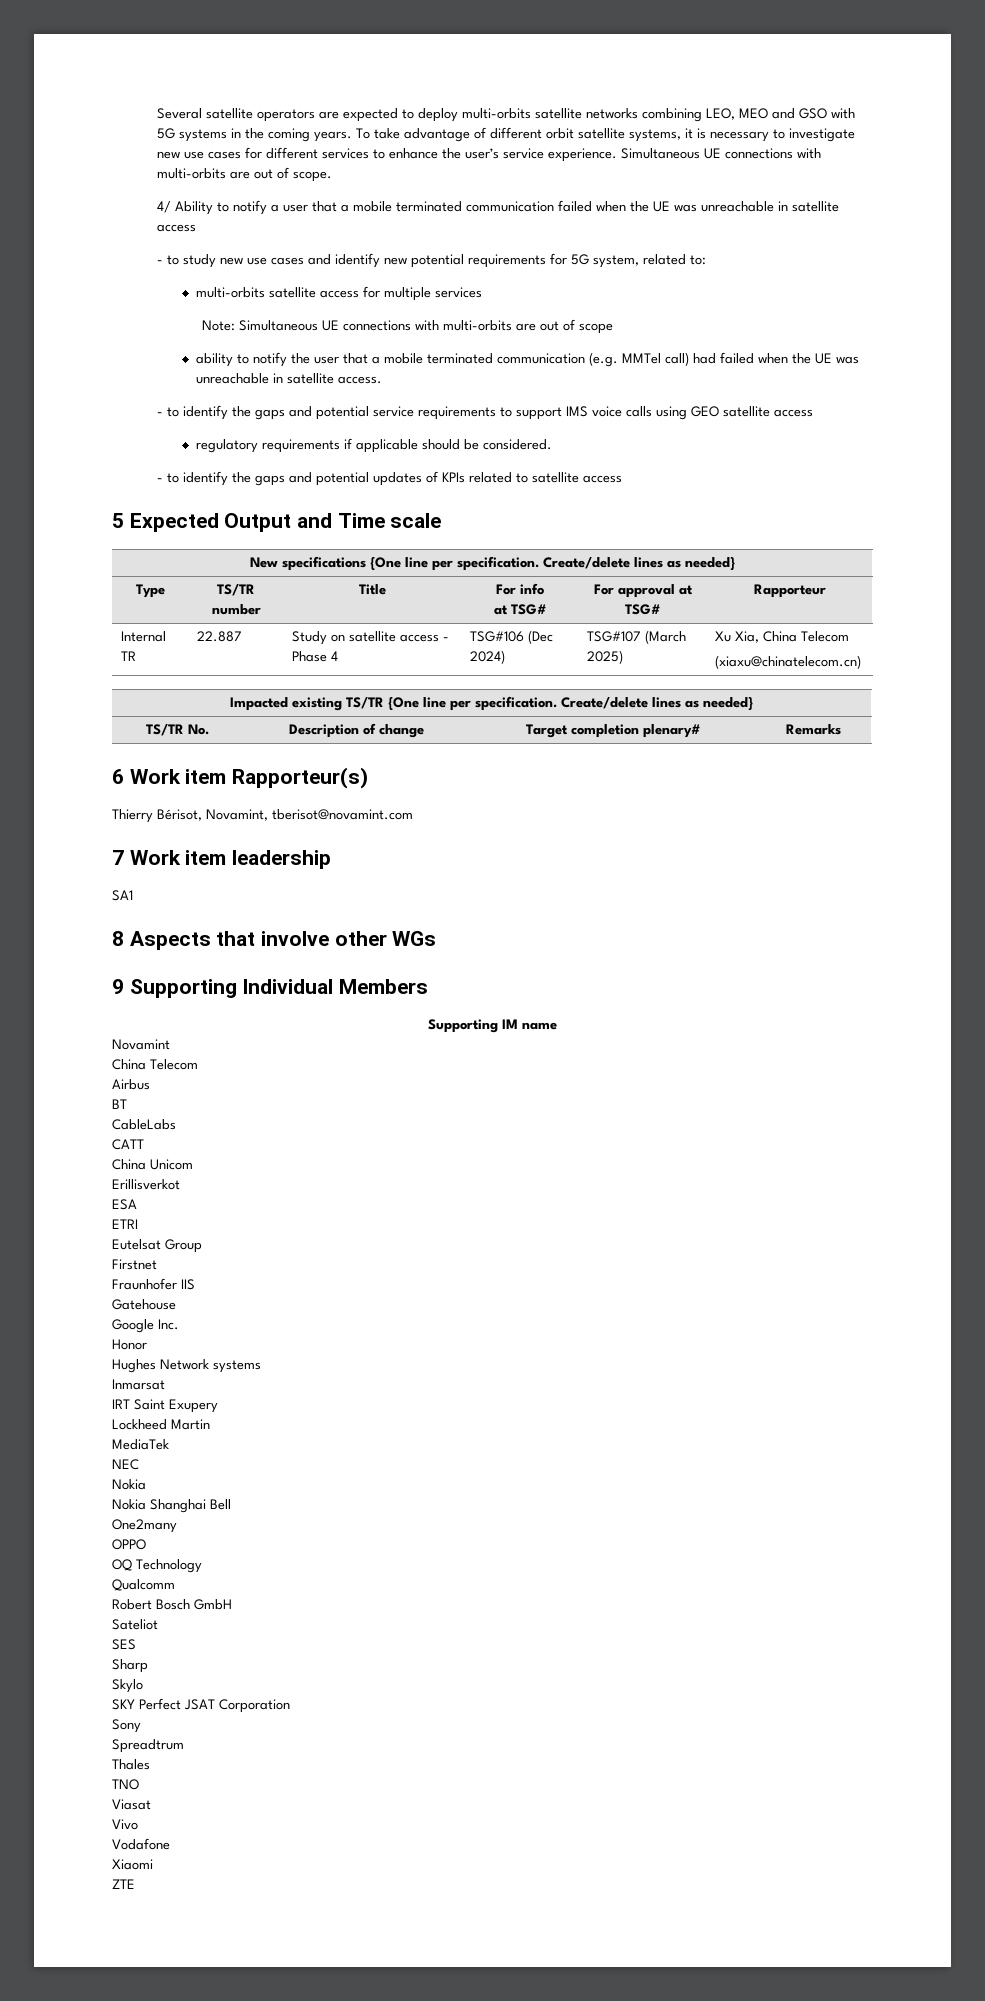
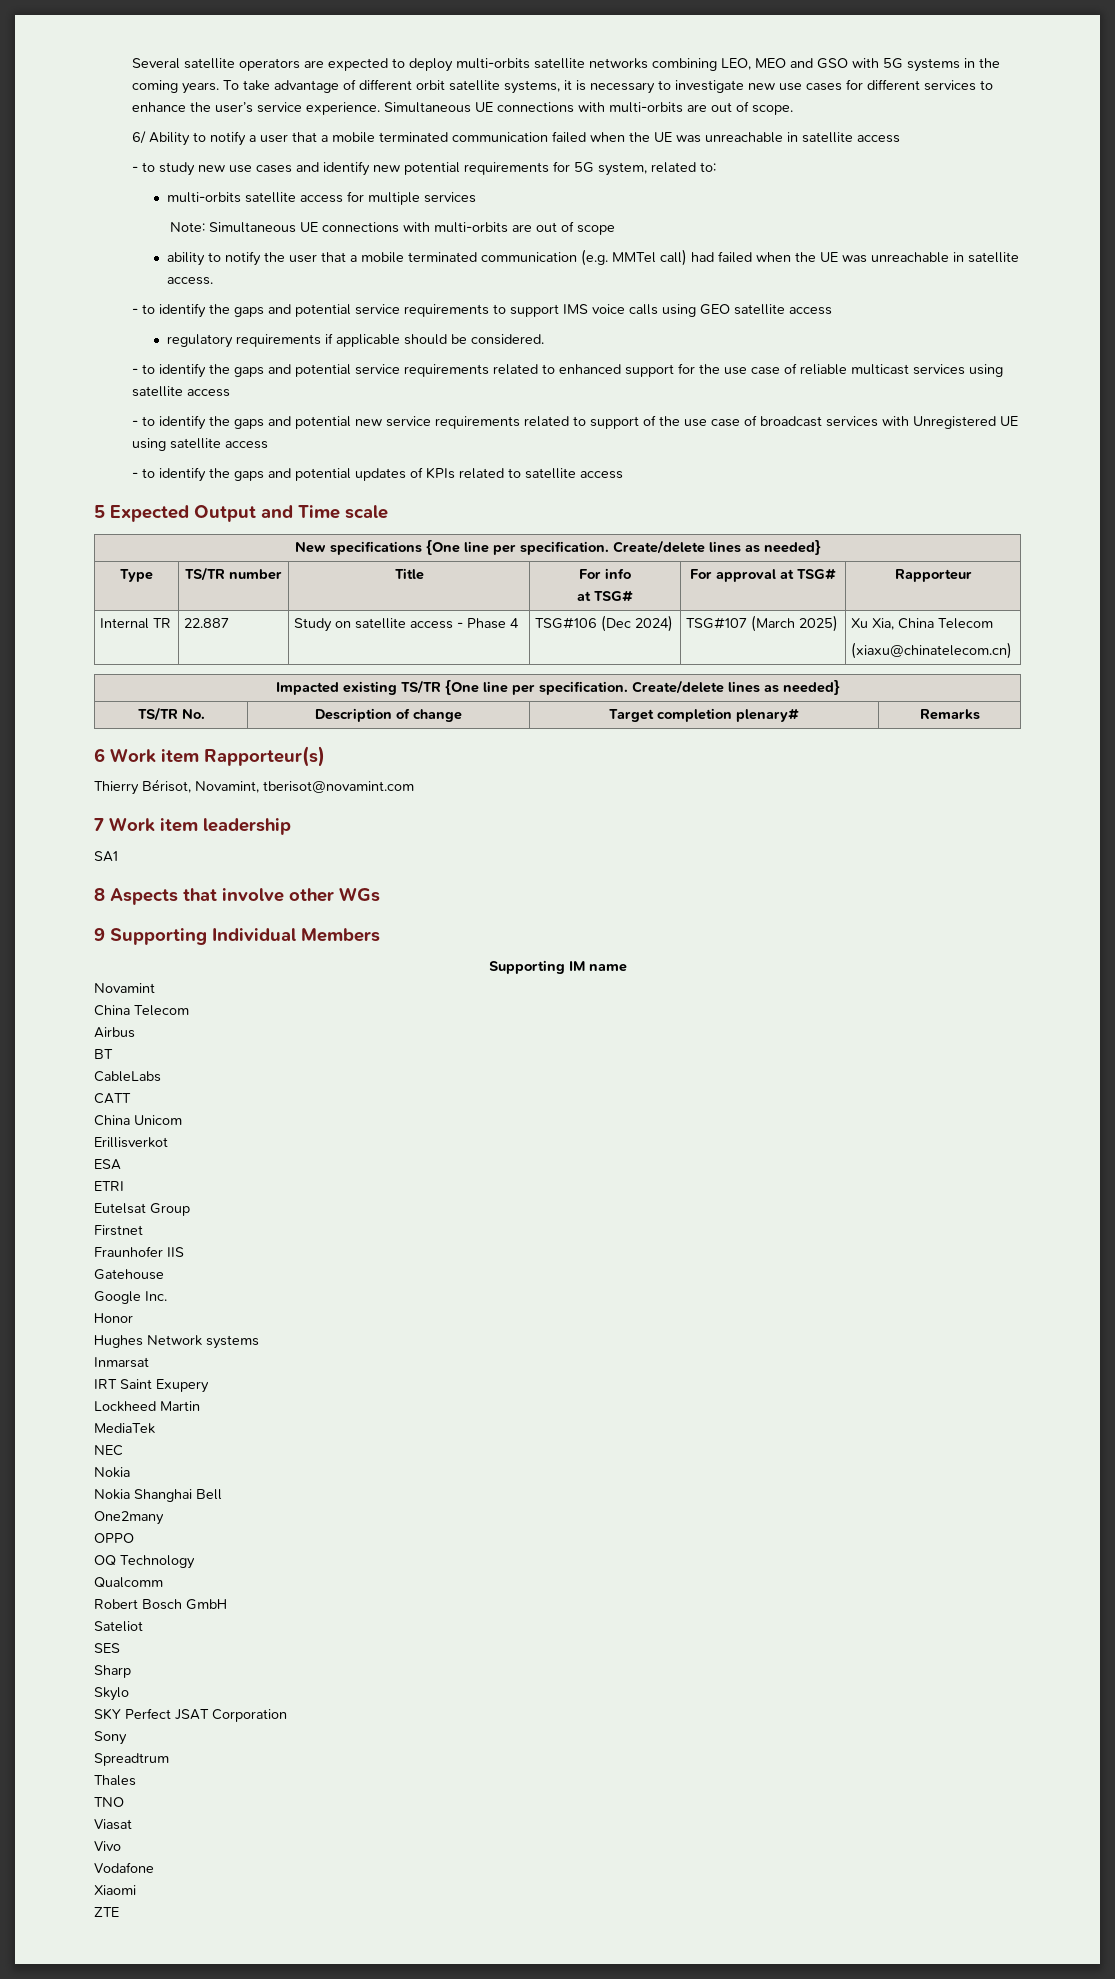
[157,201,172,213] 4/ -> [131,131,146,144] 6/
(552, 444) none -> [131,363,1003,378] [131,386,230,397] [131,415,1018,430] [131,438,268,451] // - to identify the gaps and potential service requirements related to enhanced support for the use case of reliable multicast services using satellite access // - to identify the gaps and potential new service requirements related to support of the use case of broadcast services with Unregistered UE using satellite access

